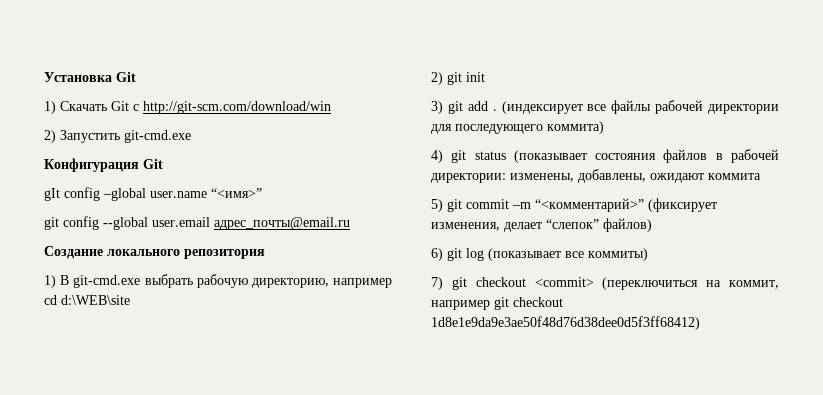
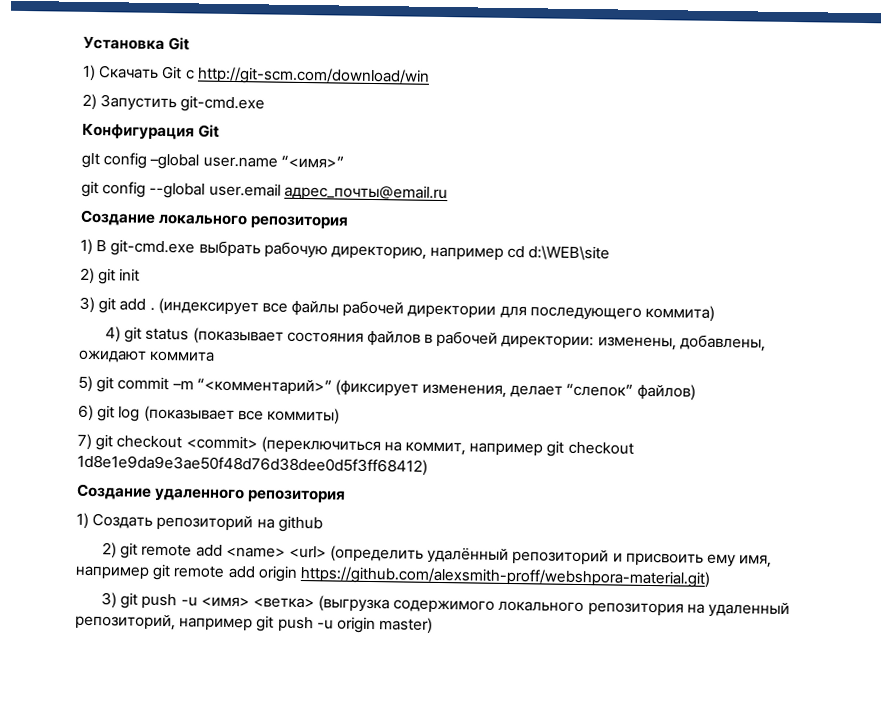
(700, 323) none -> [76,483,347,504] [76,512,323,533] [101,542,773,568] [75,563,710,588] [100,592,790,619] [75,613,434,634] // Создание удаленного репозитория // 1) Создать репозиторий на github // 2) git remote add <name> <url> (определить удалённый репозиторий и присвоить ему имя, например git remote add origin https://github.com/alexsmith-proff/webshpora-material.git) // 3) git push -u <имя> <ветка> (выгрузка содержимого локального репозитория на удаленный репозиторий, например git push -u origin master)

